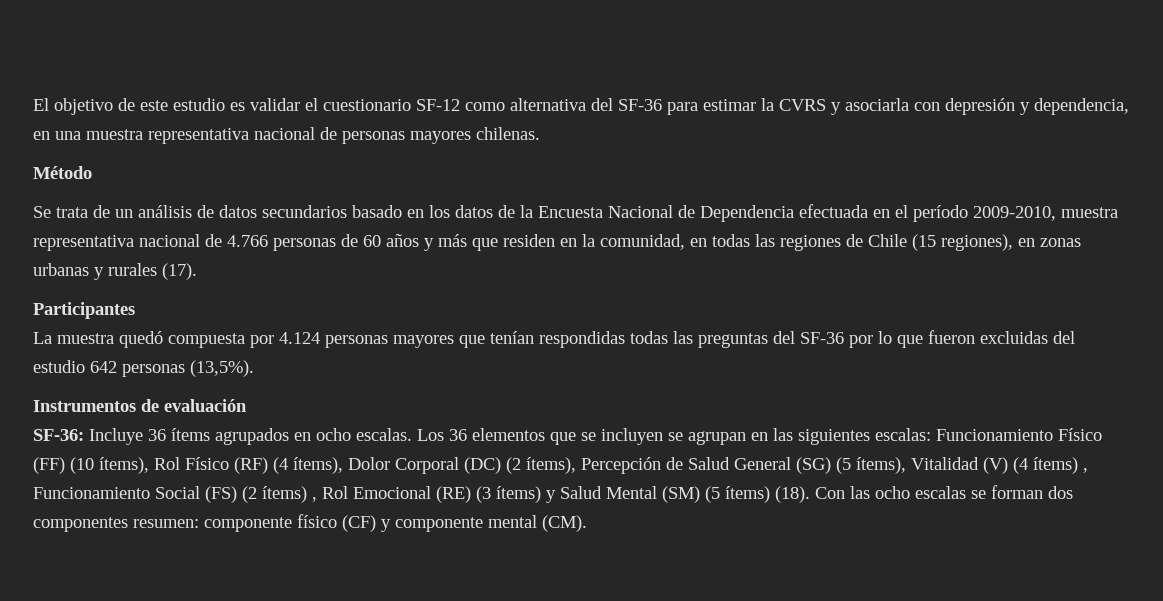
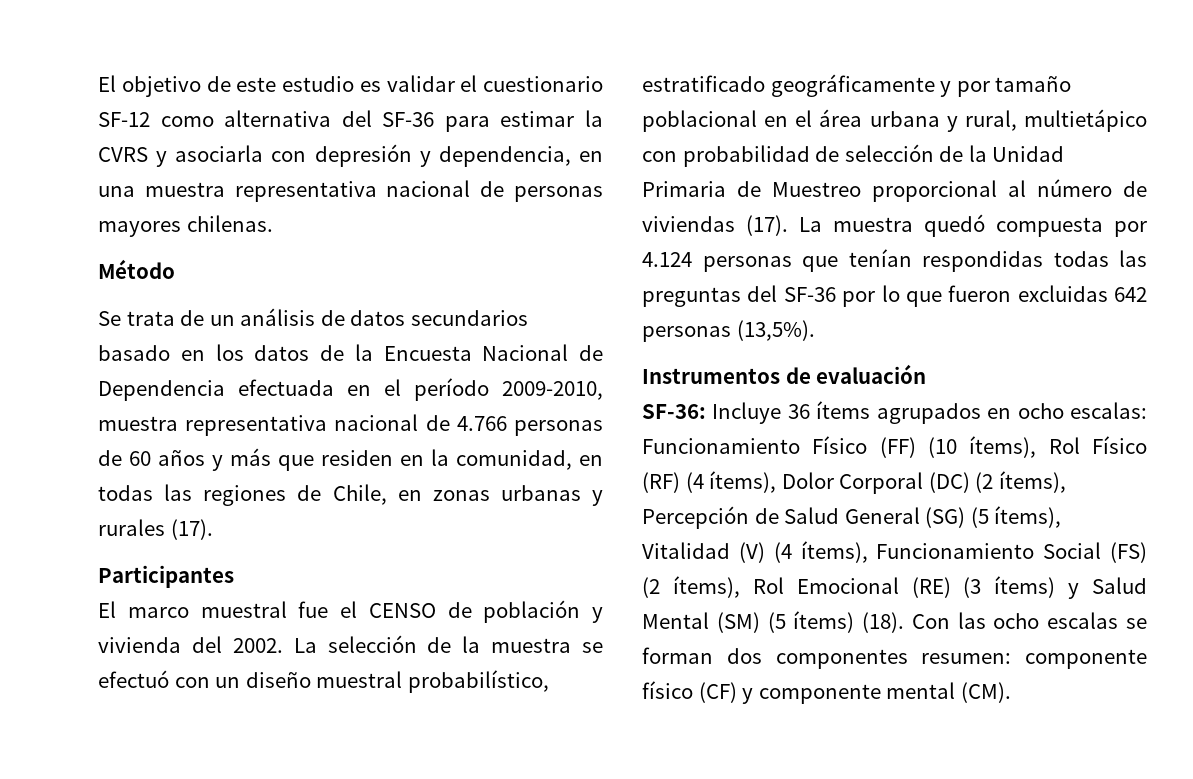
[868,234,1013,251] Chile (15 regiones), -> [332,484,387,505] Chile,
(135, 310) none -> [98,600,603,623] [98,635,603,653] [98,670,549,693] [642,74,1072,97] [642,109,1147,132] [642,144,1065,167] [642,179,1147,202] [642,215,788,236] El marco muestral fue el CENSO de población y vivienda del 2002. La selección de la muestra se efectuó con un diseño muestral probabilístico, estratificado geográficamente y por tamaño poblacional en el área urbana y rural, multietápico con probabilidad de selección de la Unidad Primaria de Muestreo proporcional al número de viviendas (17).
[393,335,454,348] mayores -> (792, 264) none
[1053,331,1075,344] [33,360,85,373] del estudio -> (1108, 293) none
[356,428,870,445] escalas. Los 36 elementos que se incluyen se agrupan en las siguientes -> (1064, 411) none
[1033,457,1088,474] ítems) , -> [800,541,868,563] ítems),
[262,486,317,503] ítems) , -> [672,576,740,598] ítems),

